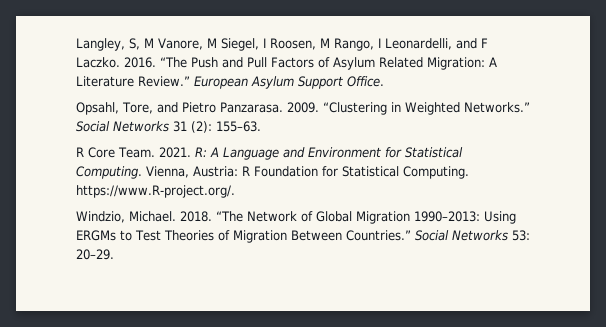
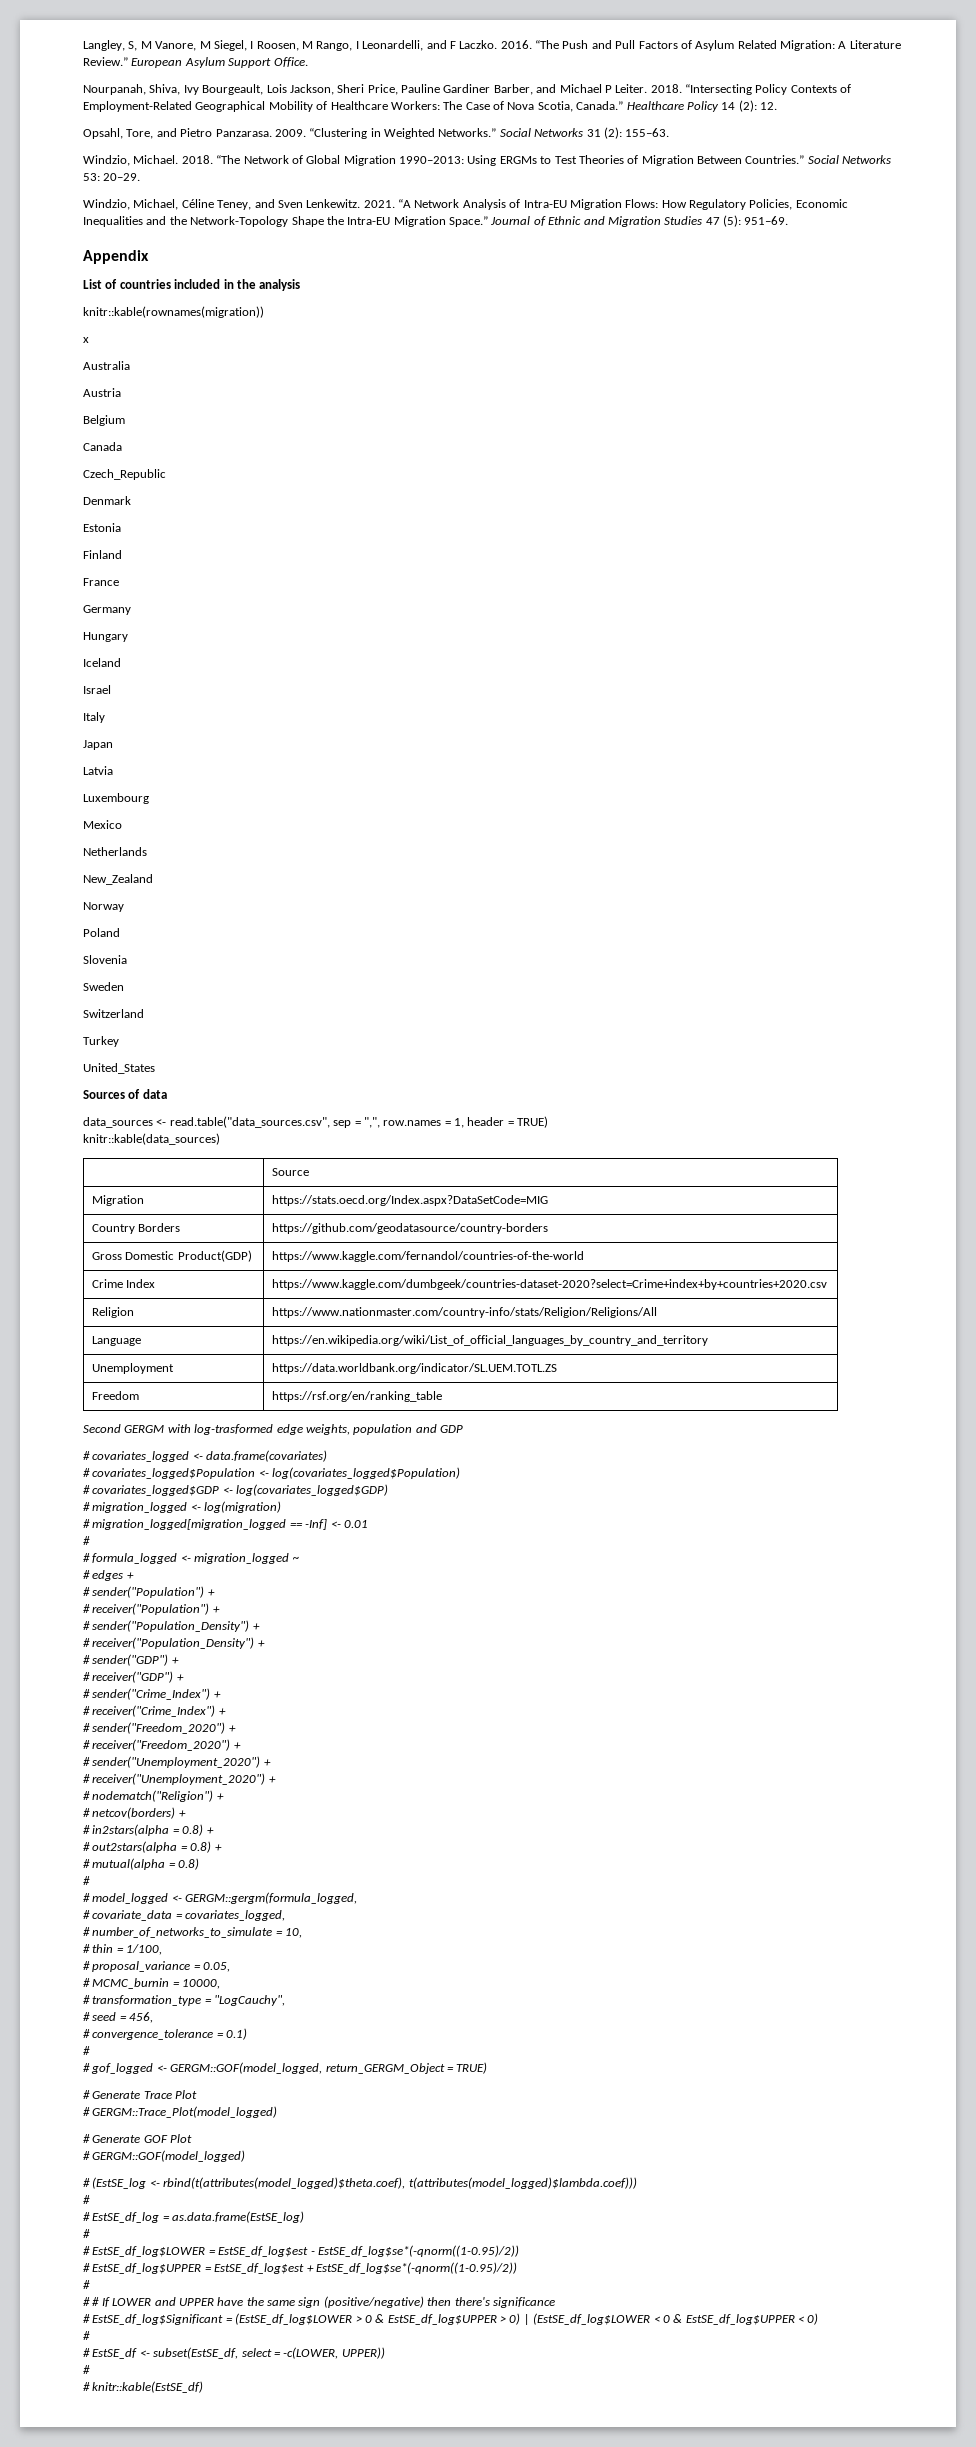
(384, 81) none -> [83,84,852,95] [83,100,777,112] // Nourpanah, Shiva, Ivy Bourgeault, Lois Jackson, Sheri Price, Pauline Gardiner Barber, and Michael P Leiter. 2018. “Intersecting Policy Contexts of Employment-Related Geographical Mobility of Healthcare Workers: The Case of Nova Scotia, Canada.” Healthcare Policy 14 (2): 12.
[76,147,463,160] [76,166,469,179] [76,185,235,198] // R Core Team. 2021. R: A Language and Environment for Statistical Computing. Vienna, Austria: R Foundation for Statistical Computing. https://www.R-project.org/. -> (670, 132) none
(114, 254) none -> [83,199,848,210] [83,215,789,227] [83,250,149,264] [83,279,301,291] [83,306,264,318] [83,337,89,343] [83,361,130,370] [83,388,121,397] [83,415,125,426] [83,442,122,451] [83,469,166,480] [83,496,131,505] [83,523,121,532] [83,550,122,559] [83,578,119,586] [83,605,131,615] [83,632,128,642] [83,658,121,667] [83,685,111,694] [83,712,105,723] [83,740,113,750] [83,766,113,775] [83,793,149,804] [83,820,122,829] [83,847,147,856] [83,874,153,885] [83,902,124,912] [83,928,120,937] [83,955,127,964] [83,982,124,991] [83,1009,144,1018] [83,1036,119,1047] [83,1063,155,1074] [83,1089,167,1099] [83,1116,549,1128] [83,1133,220,1145] [271,1168,309,1176] [91,1195,144,1206] [271,1195,548,1206] [91,1223,181,1234] [271,1223,548,1234] [91,1250,252,1262] [271,1251,584,1262] [91,1279,156,1288] [271,1279,827,1290] [91,1307,134,1318] [271,1307,657,1318] [91,1336,141,1346] [271,1335,708,1346] [91,1363,174,1374] [271,1363,557,1374] [91,1391,139,1400] [271,1391,442,1402] [83,1424,463,1435] [83,1450,328,1462] [83,1467,461,1479] [83,1484,389,1496] [83,1501,282,1513] [83,1519,368,1530] [83,1536,90,1545] [83,1553,299,1564] [83,1570,134,1581] [83,1586,215,1598] [83,1603,220,1615] [83,1620,260,1632] [83,1637,265,1649] [83,1654,179,1666] [83,1671,184,1683] [83,1688,221,1700] [83,1705,226,1717] [83,1722,236,1734] [83,1739,241,1751] [83,1756,271,1768] [83,1773,276,1785] [83,1790,224,1802] [83,1807,186,1819] [83,1824,214,1836] [83,1841,222,1853] [83,1858,200,1870] [83,1876,90,1885] [83,1892,358,1904] [83,1910,286,1921] [83,1927,303,1938] [83,1944,163,1955] [83,1961,231,1972] [83,1978,221,1989] [83,1995,286,2006] [83,2012,154,2023] [83,2028,248,2040] [83,2046,90,2055] [83,2062,488,2074] [83,2090,198,2099] [83,2106,278,2118] [83,2134,193,2143] [83,2150,246,2162] [83,2177,637,2189] [83,2195,90,2204] [83,2211,305,2223] [83,2229,90,2238] [83,2245,519,2257] [83,2262,517,2274] [83,2280,90,2289] [83,2296,555,2308] [83,2313,819,2325] [83,2331,90,2340] [83,2347,385,2359] [83,2365,90,2374] [83,2381,204,2393] // Windzio, Michael, Céline Teney, and Sven Lenkewitz. 2021. “A Network Analysis of Intra-EU Migration Flows: How Regulatory Policies, Economic Inequalities and the Network-Topology Shape the Intra-EU Migration Space.” Journal of Ethnic and Migration Studies 47 (5): 951–69. // Appendix // List of countries included in the analysis // knitr::kable(rownames(migration)) // x // Australia // Austria // Belgium // Canada // Czech_Republic // Denmark // Estonia // Finland // France // Germany // Hungary // Iceland // Israel // Italy // Japan // Latvia // Luxembourg // Mexico // Netherlands // New_Zealand // Norway // Poland // Slovenia // Sweden // Switzerland // Turkey // United_States // Sources of data // data_sources <- read.table("data_sources.csv", sep = ",", row.names = 1, header = TRUE) // knitr::kable(data_sources) // | Source // Migration | https://stats.oecd.org/Index.aspx?DataSetCode=MIG // Country Borders | https://github.com/geodatasource/country-borders // Gross Domestic Product(GDP) | https://www.kaggle.com/fernandol/countries-of-the-world // Crime Index | https://www.kaggle.com/dumbgeek/countries-dataset-2020?select=Crime+index+by+countries+2020.csv // Religion | https://www.nationmaster.com/country-info/stats/Religion/Religions/All // Language | https://en.wikipedia.org/wiki/List_of_official_languages_by_country_and_territory // Unemployment | https://data.worldbank.org/indicator/SL.UEM.TOTL.ZS // Freedom | https://rsf.org/en/ranking_table // Second GERGM with log-trasformed edge weights, population and GDP // # covariates_logged <- data.frame(covariates) // # covariates_logged$Population <- log(covariates_logged$Population) // # covariates_logged$GDP <- log(covariates_logged$GDP) // # migration_logged <- log(migration) // # migration_logged[migration_logged == -Inf] <- 0.01 // # // # formula_logged <- migration_logged ~ // # edges + // # sender("Population") + // # receiver("Population") + // # sender("Population_Density") + // # receiver("Population_Density") + // # sender("GDP") + // # receiver("GDP") + // # sender("Crime_Index") + // # receiver("Crime_Index") + // # sender("Freedom_2020") + // # receiver("Freedom_2020") + // # sender("Unemployment_2020") + // # receiver("Unemployment_2020") + // # nodematch("Religion") + // # netcov(borders) + // # in2stars(alpha = 0.8) + // # out2stars(alpha = 0.8) + // # mutual(alpha = 0.8) // # // # model_logged <- GERGM::gergm(formula_logged, // # covariate_data = covariates_logged, // # number_of_networks_to_simulate = 10, // # thin = 1/100, // # proposal_variance = 0.05, // # MCMC_burnin = 10000, // # transformation_type = "LogCauchy", // # seed = 456, // # convergence_tolerance = 0.1) // # // # gof_logged <- GERGM::GOF(model_logged, return_GERGM_Object = TRUE) // # Generate Trace Plot // # GERGM::Trace_Plot(model_logged) // # Generate GOF Plot // # GERGM::GOF(model_logged) // # (EstSE_log <- rbind(t(attributes(model_logged)$theta.coef), t(attributes(model_logged)$lambda.coef))) // # // # EstSE_df_log = as.data.frame(EstSE_log) // # // # EstSE_df_log$LOWER = EstSE_df_log$est - EstSE_df_log$se*(-qnorm((1-0.95)/2)) // # EstSE_df_log$UPPER = EstSE_df_log$est + EstSE_df_log$se*(-qnorm((1-0.95)/2)) // # // # # If LOWER and UPPER have the same sign (positive/negative) then there's significance // # EstSE_df_log$Significant = (EstSE_df_log$LOWER > 0 & EstSE_df_log$UPPER > 0) | (EstSE_df_log$LOWER < 0 & EstSE_df_log$UPPER < 0) // # // # EstSE_df <- subset(EstSE_df, select = -c(LOWER, UPPER)) // # // # knitr::kable(EstSE_df)

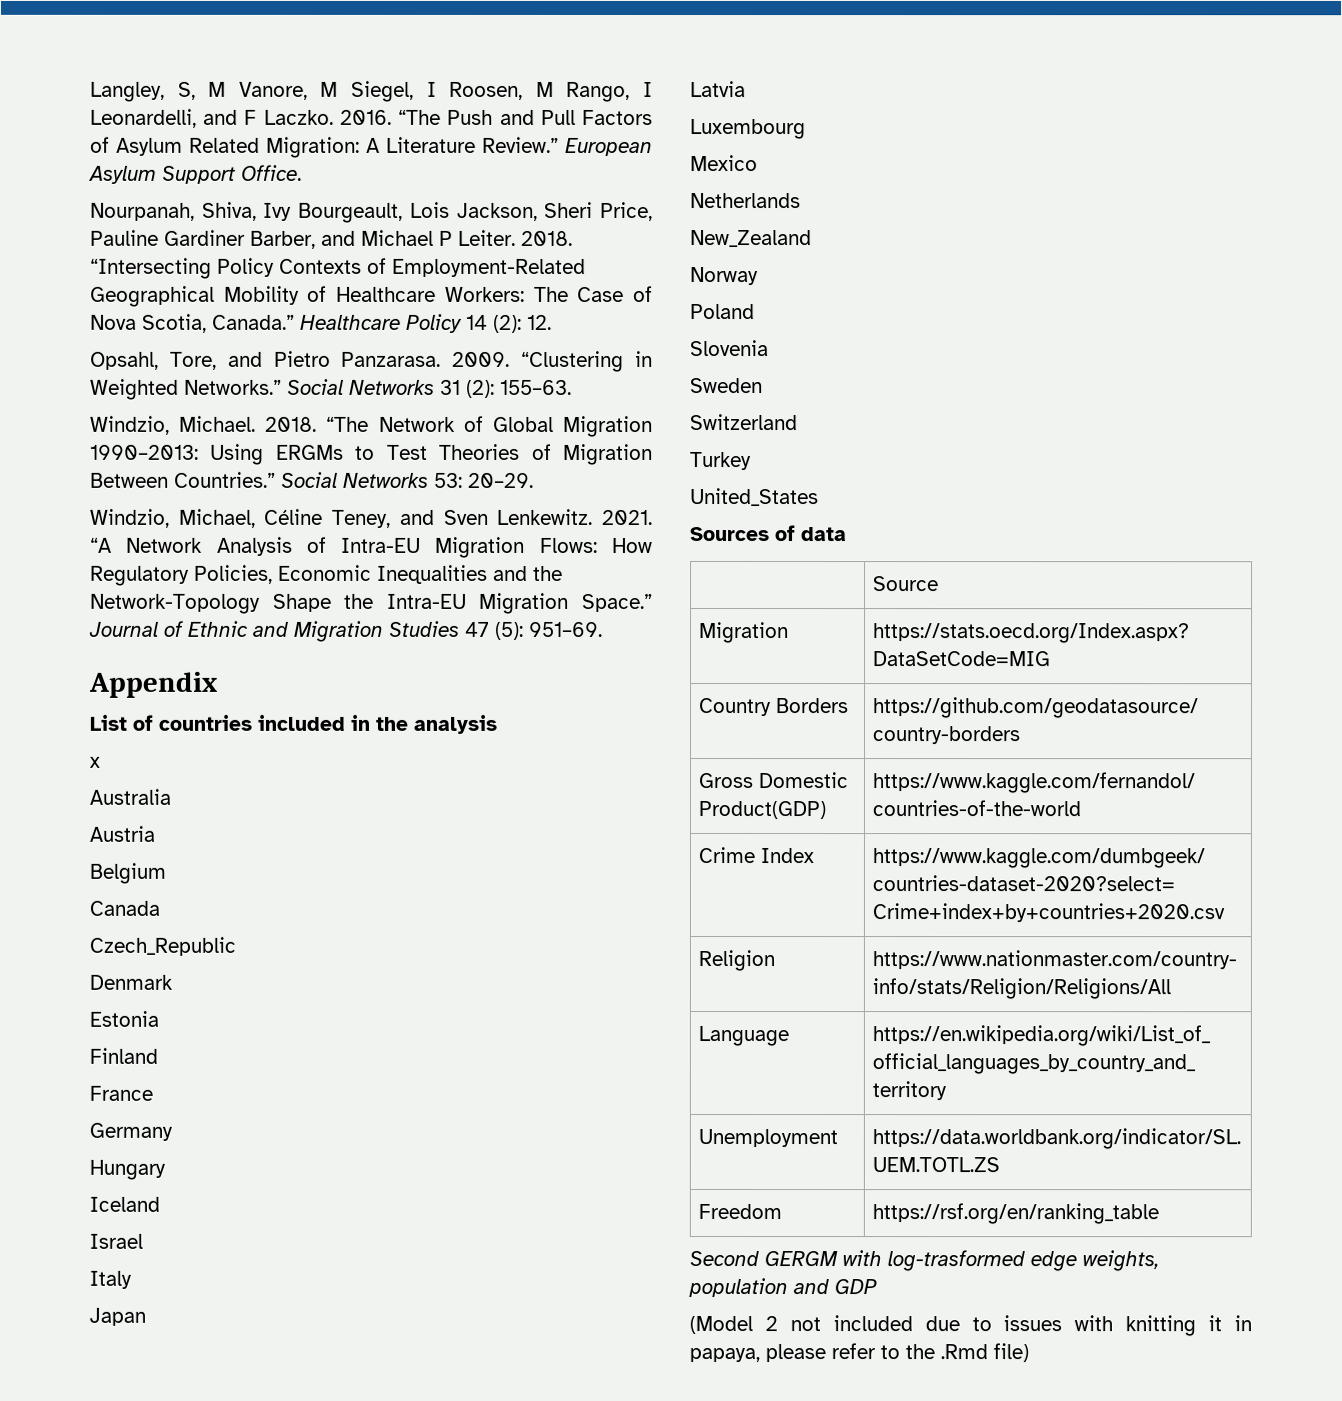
[83,306,264,318] // knitr::kable(rownames(migration)) -> (497, 724) none
[83,1116,549,1128] [83,1133,220,1145] // data_sources <- read.table("data_sources.csv", sep = ",", row.names = 1, header = TRUE) // knitr::kable(data_sources) -> (847, 534) none
[83,1450,328,1462] [83,1467,461,1479] [83,1484,389,1496] [83,1501,282,1513] [83,1519,368,1530] [83,1536,90,1545] [83,1553,299,1564] [83,1570,134,1581] [83,1586,215,1598] [83,1603,220,1615] [83,1620,260,1632] [83,1637,265,1649] [83,1654,179,1666] [83,1671,184,1683] [83,1688,221,1700] [83,1705,226,1717] [83,1722,236,1734] [83,1739,241,1751] [83,1756,271,1768] [83,1773,276,1785] [83,1790,224,1802] [83,1807,186,1819] [83,1824,214,1836] [83,1841,222,1853] [83,1858,200,1870] [83,1876,90,1885] [83,1892,358,1904] [83,1910,286,1921] [83,1927,303,1938] [83,1944,163,1955] [83,1961,231,1972] [83,1978,221,1989] [83,1995,286,2006] [83,2012,154,2023] [83,2028,248,2040] [83,2046,90,2055] [83,2062,488,2074] [83,2090,198,2099] [83,2106,278,2118] [83,2134,193,2143] [83,2150,246,2162] [83,2177,637,2189] [83,2195,90,2204] [83,2211,305,2223] [83,2229,90,2238] [83,2245,519,2257] [83,2262,517,2274] [83,2280,90,2289] [83,2296,555,2308] [83,2313,819,2325] [83,2331,90,2340] [83,2347,385,2359] [83,2365,90,2374] [83,2381,204,2393] # covariates_logged <- data.frame(covariates) // # covariates_logged$Population <- log(covariates_logged$Population) // # covariates_logged$GDP <- log(covariates_logged$GDP) // # migration_logged <- log(migration) // # migration_logged[migration_logged == -Inf] <- 0.01 // # // # formula_logged <- migration_logged ~ // # edges + // # sender("Population") + // # receiver("Population") + // # sender("Population_Density") + // # receiver("Population_Density") + // # sender("GDP") + // # receiver("GDP") + // # sender("Crime_Index") + // # receiver("Crime_Index") + // # sender("Freedom_2020") + // # receiver("Freedom_2020") + // # sender("Unemployment_2020") + // # receiver("Unemployment_2020") + // # nodematch("Religion") + // # netcov(borders) + // # in2stars(alpha = 0.8) + // # out2stars(alpha = 0.8) + // # mutual(alpha = 0.8) // # // # model_logged <- GERGM::gergm(formula_logged, // # covariate_data = covariates_logged, // # number_of_networks_to_simulate = 10, // # thin = 1/100, // # proposal_variance = 0.05, // # MCMC_burnin = 10000, // # transformation_type = "LogCauchy", // # seed = 456, // # convergence_tolerance = 0.1) // # // # gof_logged <- GERGM::GOF(model_logged, return_GERGM_Object = TRUE) // # Generate Trace Plot // # GERGM::Trace_Plot(model_logged) // # Generate GOF Plot // # GERGM::GOF(model_logged) // # (EstSE_log <- rbind(t(attributes(model_logged)$theta.coef), t(attributes(model_logged)$lambda.coef))) // # // # EstSE_df_log = as.data.frame(EstSE_log) // # // # EstSE_df_log$LOWER = EstSE_df_log$est - EstSE_df_log$se*(-qnorm((1-0.95)/2)) // # EstSE_df_log$UPPER = EstSE_df_log$est + EstSE_df_log$se*(-qnorm((1-0.95)/2)) // # // # # If LOWER and UPPER have the same sign (positive/negative) then there's significance // # EstSE_df_log$Significant = (EstSE_df_log$LOWER > 0 & EstSE_df_log$UPPER > 0) | (EstSE_df_log$LOWER < 0 & EstSE_df_log$UPPER < 0) // # // # EstSE_df <- subset(EstSE_df, select = -c(LOWER, UPPER)) // # // # knitr::kable(EstSE_df) -> [689,1315,1252,1337] [689,1343,1029,1363] (Model 2 not included due to issues with knitting it in papaya, please refer to the .Rmd file)

